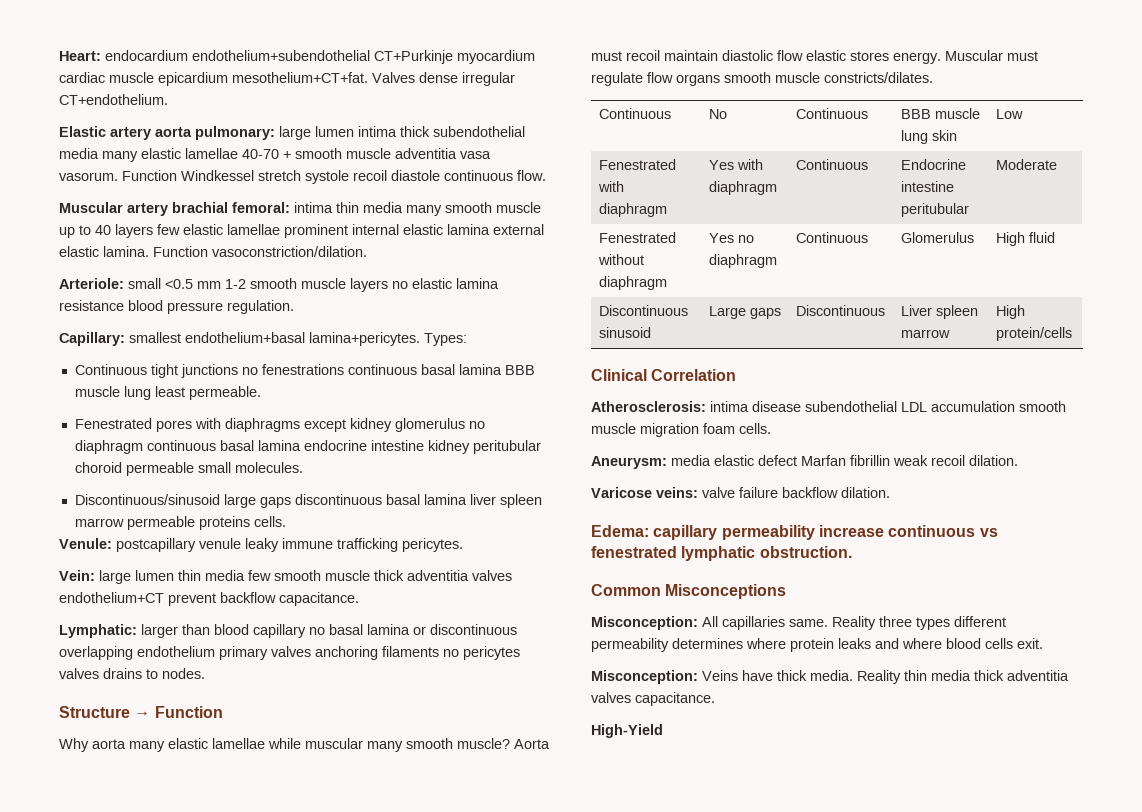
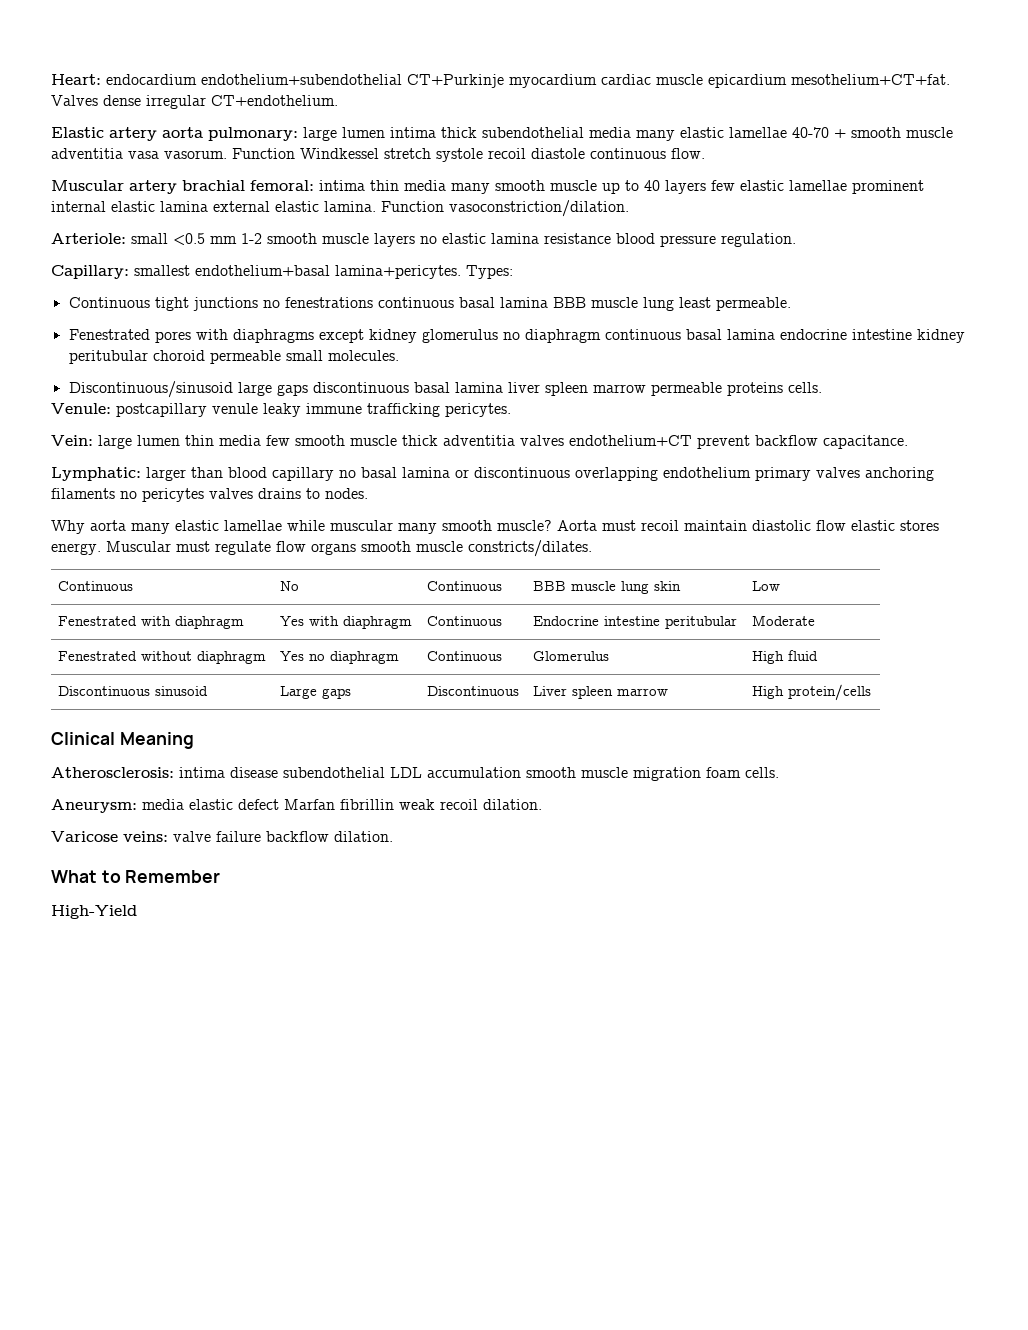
[59,706,223,718] // Structure → Function -> (368, 493) none
[651,369,737,381] Correlation -> [119,732,194,749] Meaning
[591,525,998,540] [591,546,852,561] [591,584,787,599] [591,616,1006,630] [591,638,1043,652] [591,670,1069,684] [591,692,715,706] Edema: capillary permeability increase continuous vs fenestrated lymphatic obstruction. // Common Misconceptions // Misconception: All capillaries same. Reality three types different permeability determines where protein leaks and where blood cells exit. // Misconception: Veins have thick media. Reality thin media thick adventitia valves capacitance. -> [51,870,221,883] What to Remember

